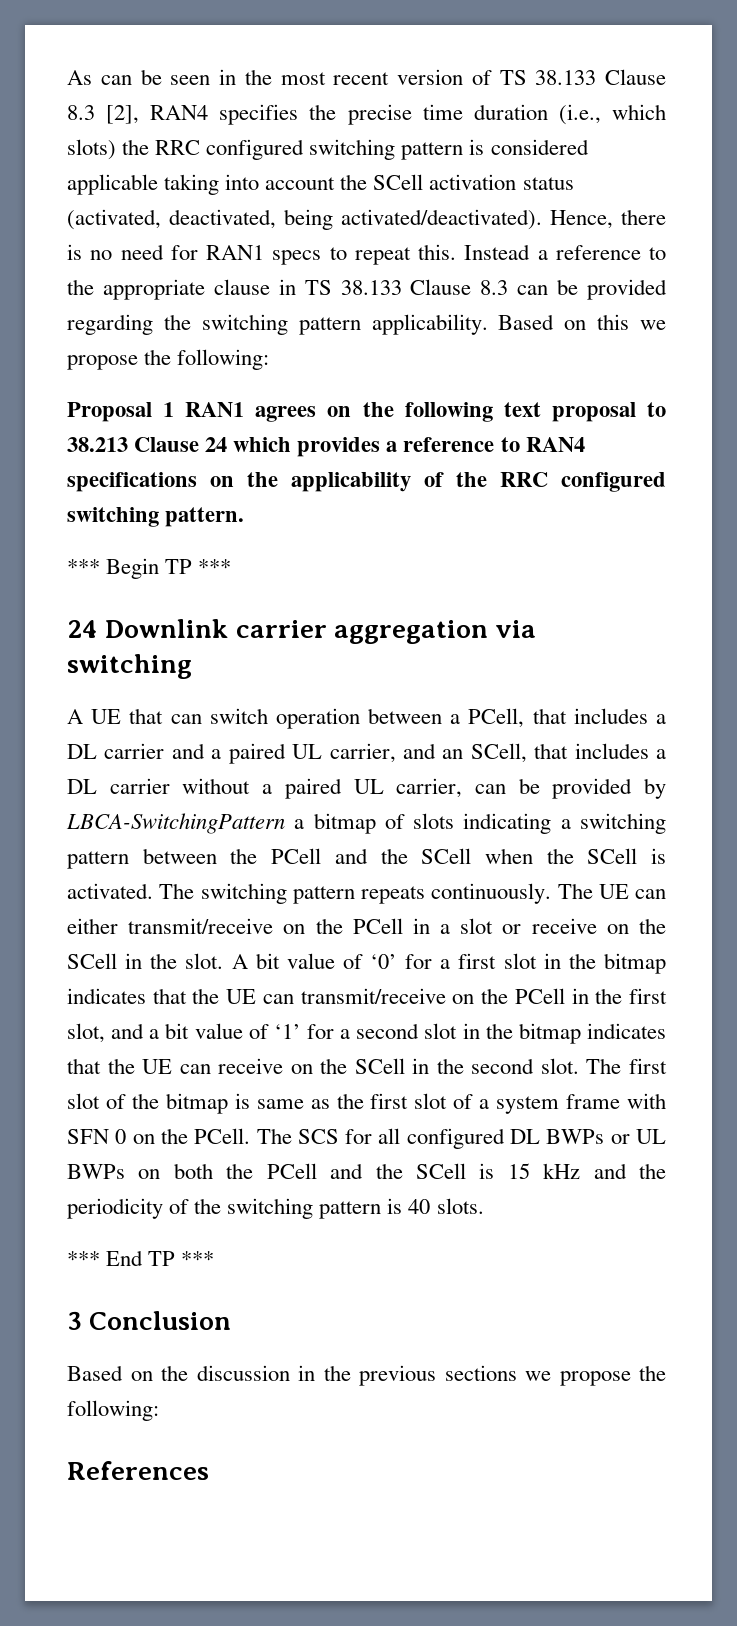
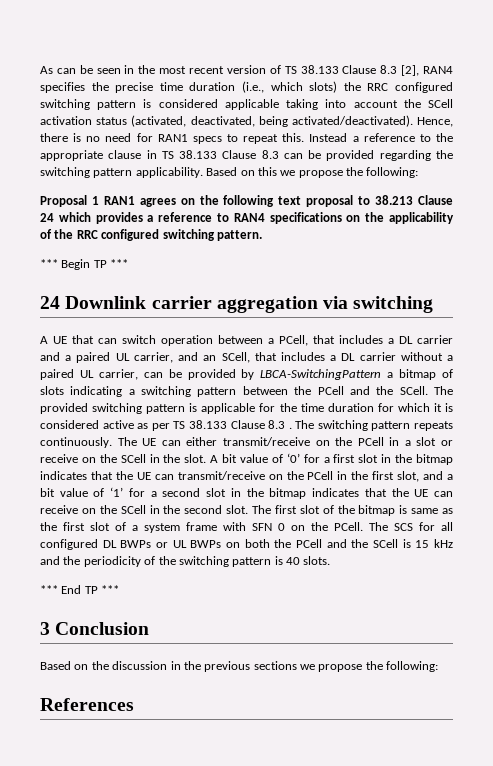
[421,848,666,864] [67,883,153,899] SCell when the SCell is activated. -> [399,386,454,395] [40,403,453,414] [40,420,292,431] SCell. The provided switching pattern is applicable for the time duration for which it is considered active as per TS 38.133 Clause 8.3 .

